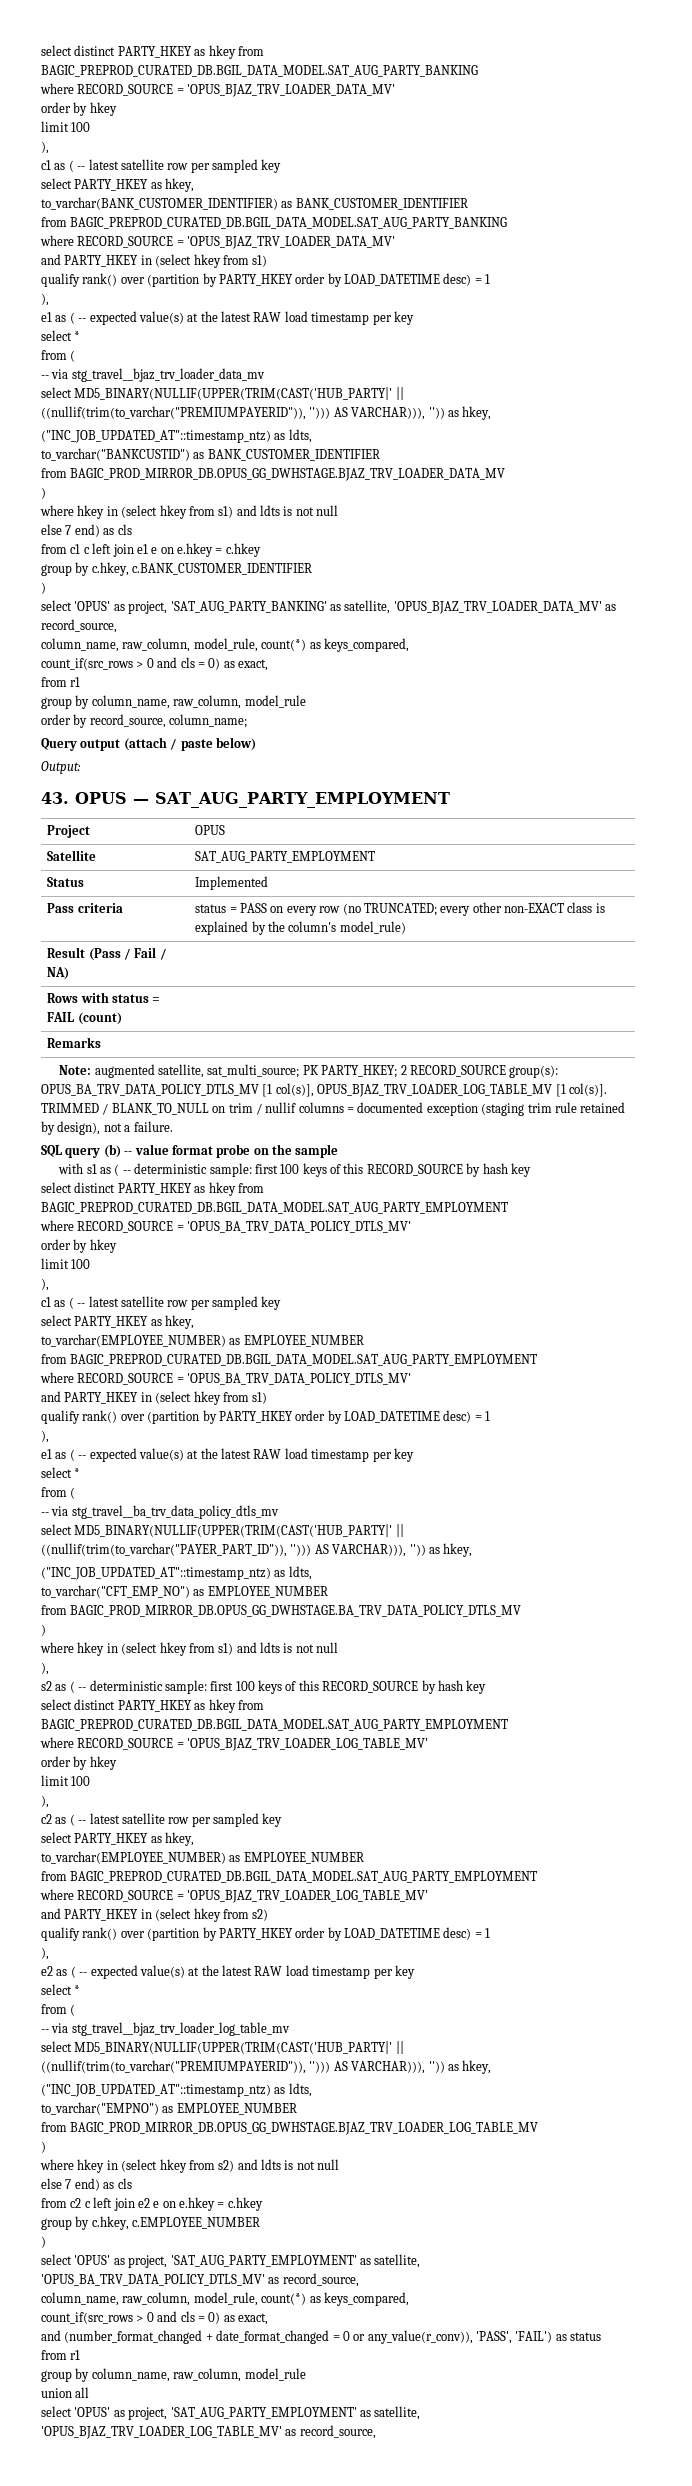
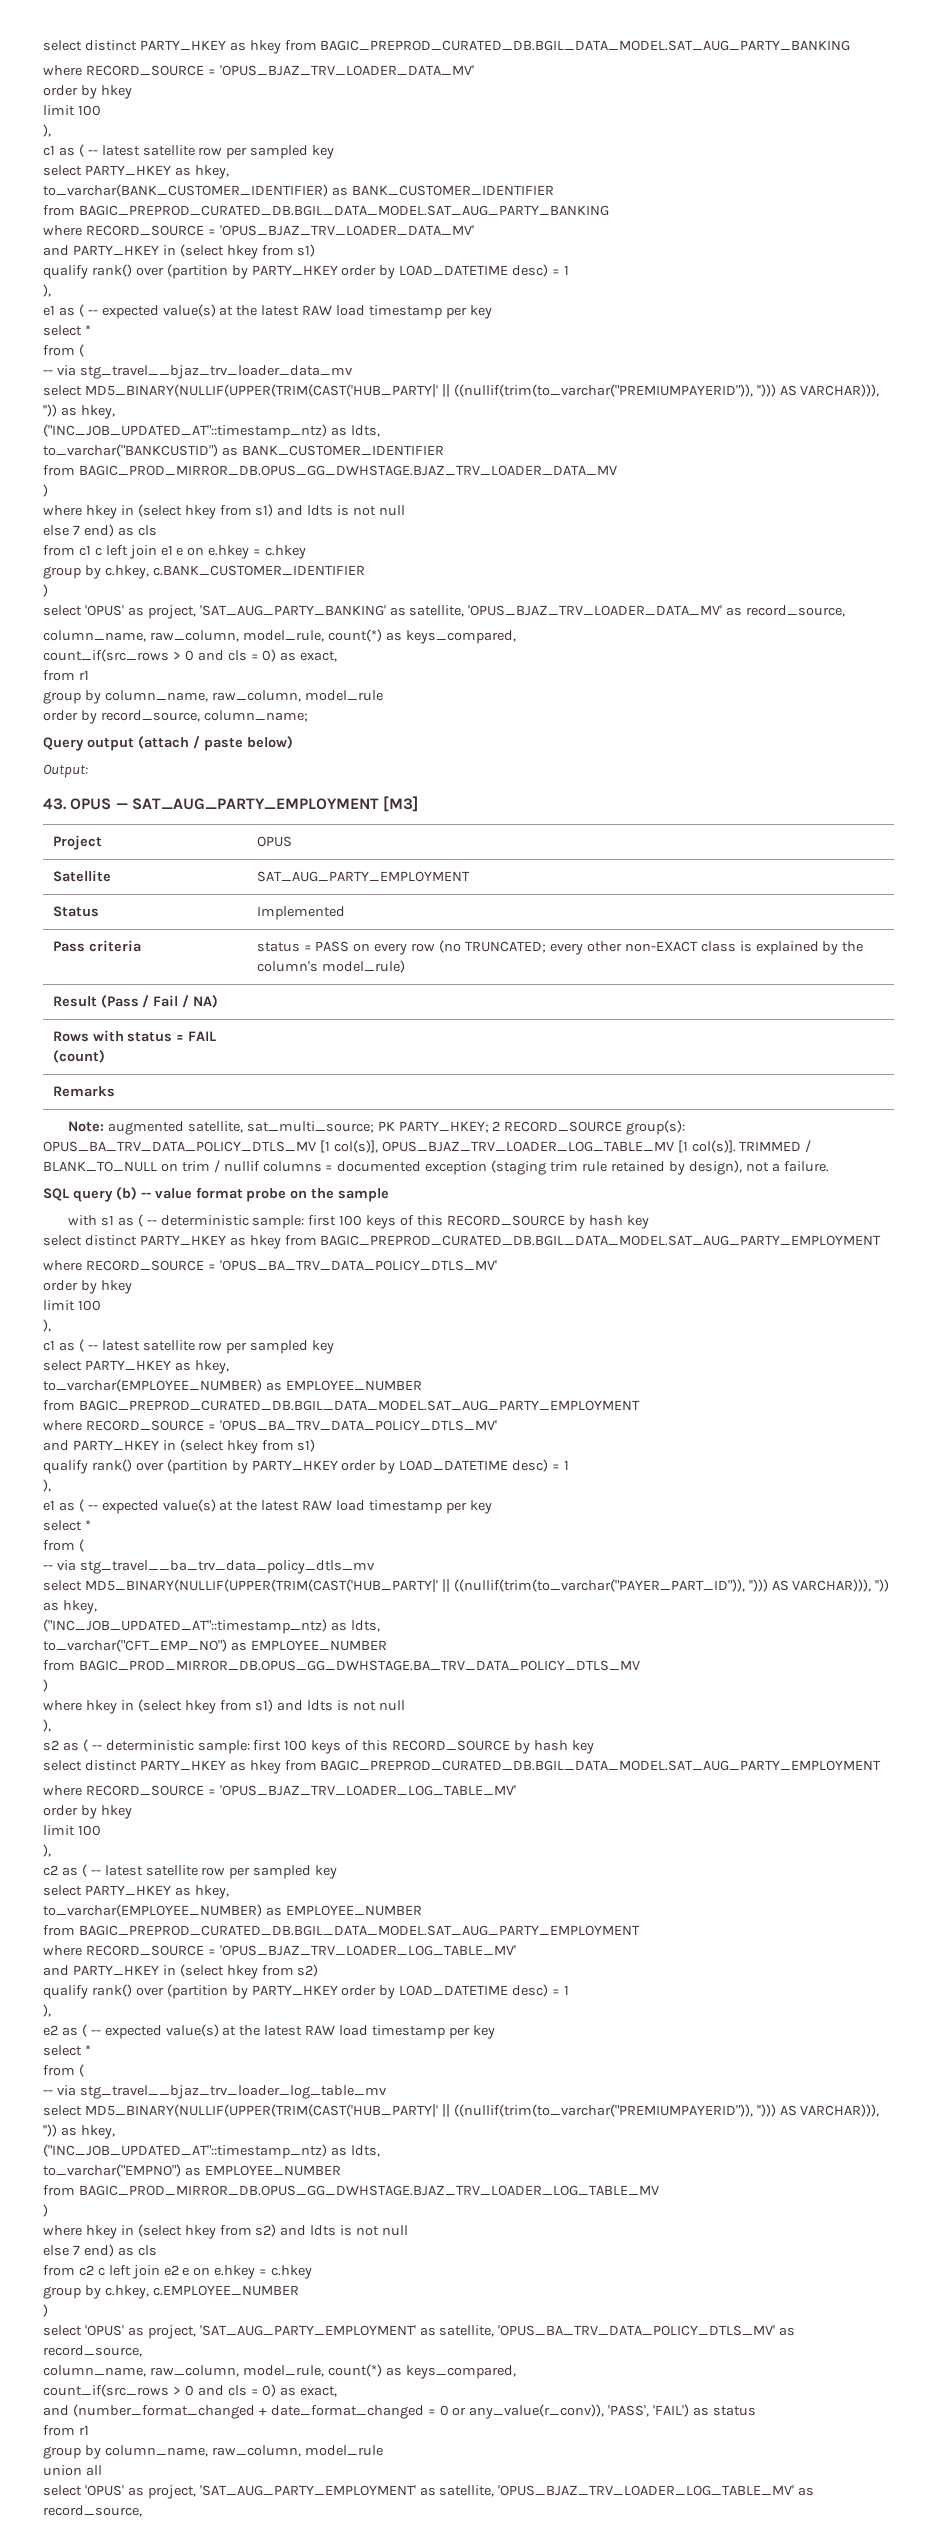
(450, 800) none -> [383,796,419,812] [M3]

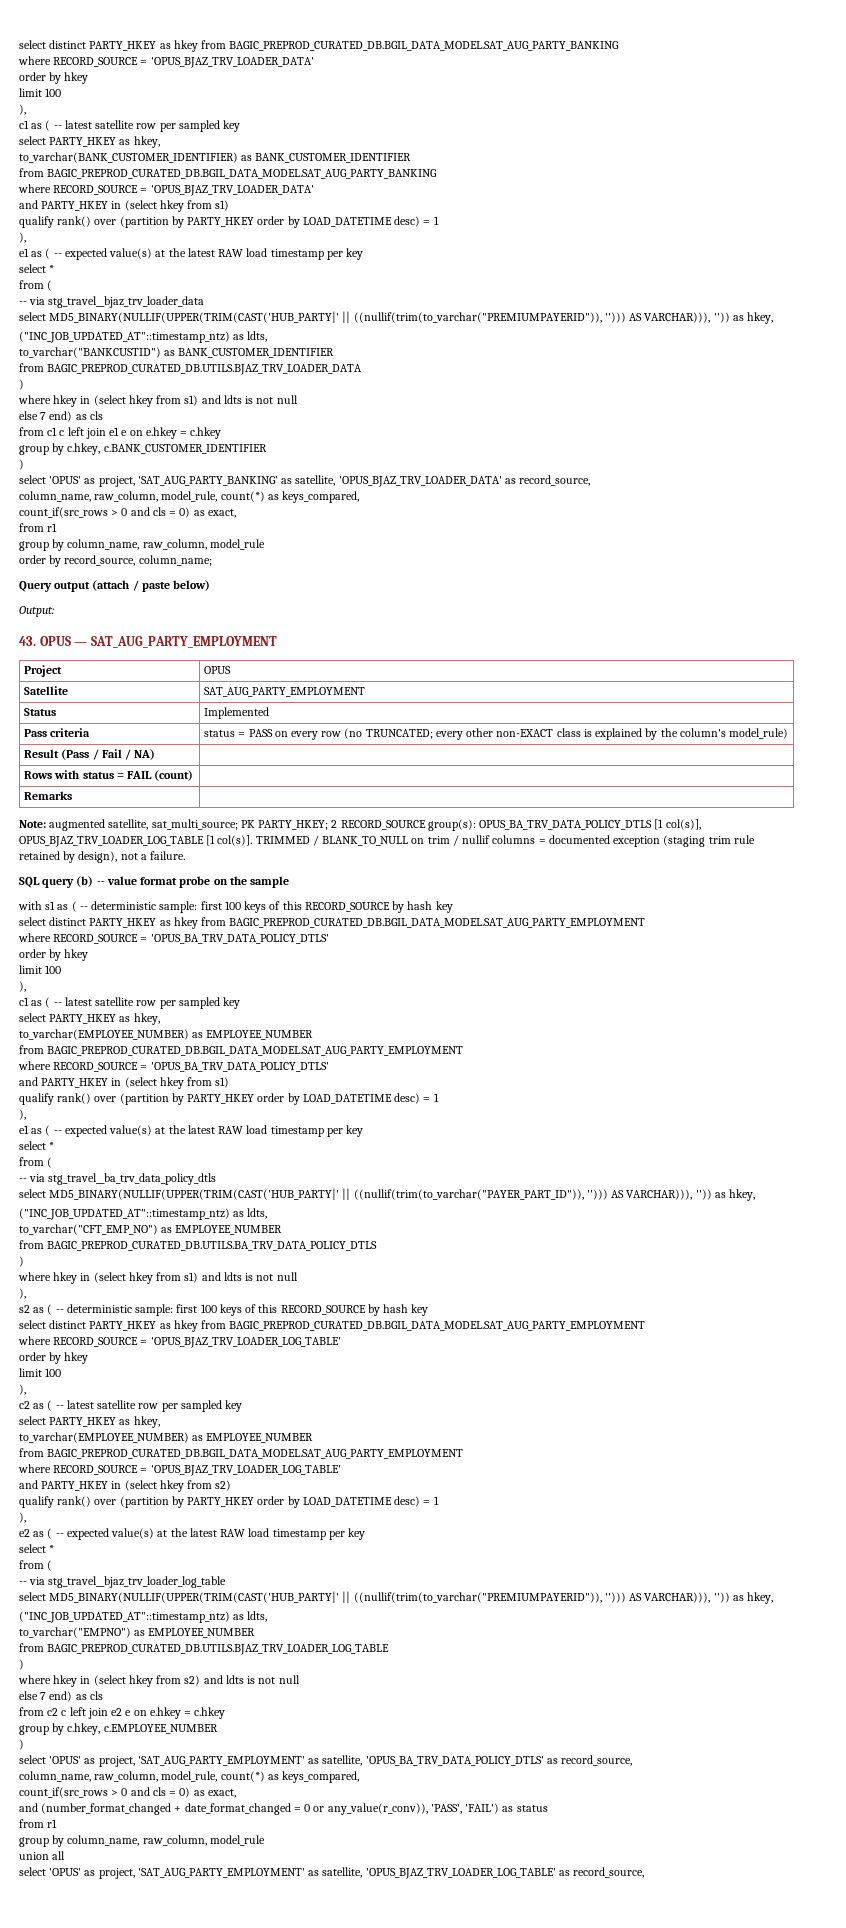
[219,65,474,76] 'OPUS_BJAZ_TRV_LOADER_DATA_MV' -> [150,57,314,68] 'OPUS_BJAZ_TRV_LOADER_DATA'
[219,225,474,236] 'OPUS_BJAZ_TRV_LOADER_DATA_MV' -> [150,185,314,196] 'OPUS_BJAZ_TRV_LOADER_DATA'
[79,365,353,379] stg_travel__bjaz_trv_loader_data_mv -> [48,296,205,308] stg_travel__bjaz_trv_loader_data
[78,465,617,476] BAGIC_PROD_MIRROR_DB.OPUS_GG_DWHSTAGE.BJAZ_TRV_LOADER_DATA_MV -> [47,364,363,375] BAGIC_PREPROD_CURATED_DB.UTILS.BJAZ_TRV_LOADER_DATA
[468,605,723,616] 'OPUS_BJAZ_TRV_LOADER_DATA_MV' -> [338,476,502,487] 'OPUS_BJAZ_TRV_LOADER_DATA'
[383,796,419,812] [M3] -> (277, 642) none
[43,1141,316,1152] OPUS_BA_TRV_DATA_POLICY_DTLS_MV -> [479,820,653,830] OPUS_BA_TRV_DATA_POLICY_DTLS
[381,1141,674,1152] OPUS_BJAZ_TRV_LOADER_LOG_TABLE_MV -> [19,836,204,847] OPUS_BJAZ_TRV_LOADER_LOG_TABLE
[219,1260,497,1271] 'OPUS_BA_TRV_DATA_POLICY_DTLS_MV' -> [150,934,329,944] 'OPUS_BA_TRV_DATA_POLICY_DTLS'
[219,1420,497,1431] 'OPUS_BA_TRV_DATA_POLICY_DTLS_MV' -> [150,1062,329,1072] 'OPUS_BA_TRV_DATA_POLICY_DTLS'
[79,1560,375,1574] stg_travel__ba_trv_data_policy_dtls_mv -> [48,1173,217,1185] stg_travel__ba_trv_data_policy_dtls
[78,1660,640,1671] BAGIC_PROD_MIRROR_DB.OPUS_GG_DWHSTAGE.BA_TRV_DATA_POLICY_DTLS_MV -> [47,1241,378,1251] BAGIC_PREPROD_CURATED_DB.UTILS.BA_TRV_DATA_POLICY_DTLS
[219,1785,516,1796] 'OPUS_BJAZ_TRV_LOADER_LOG_TABLE_MV' -> [150,1337,341,1348] 'OPUS_BJAZ_TRV_LOADER_LOG_TABLE'
[219,1945,516,1956] 'OPUS_BJAZ_TRV_LOADER_LOG_TABLE_MV' -> [150,1465,341,1476] 'OPUS_BJAZ_TRV_LOADER_LOG_TABLE'
[79,2085,387,2099] stg_travel__bjaz_trv_loader_log_table_mv -> [48,1576,227,1588] stg_travel__bjaz_trv_loader_log_table
[78,2185,659,2196] BAGIC_PROD_MIRROR_DB.OPUS_GG_DWHSTAGE.BJAZ_TRV_LOADER_LOG_TABLE_MV -> [47,1644,390,1655] BAGIC_PREPROD_CURATED_DB.UTILS.BJAZ_TRV_LOADER_LOG_TABLE
[498,2325,776,2336] 'OPUS_BA_TRV_DATA_POLICY_DTLS_MV' -> [365,1756,544,1766] 'OPUS_BA_TRV_DATA_POLICY_DTLS'
[498,2485,795,2496] 'OPUS_BJAZ_TRV_LOADER_LOG_TABLE_MV' -> [365,1868,556,1879] 'OPUS_BJAZ_TRV_LOADER_LOG_TABLE'

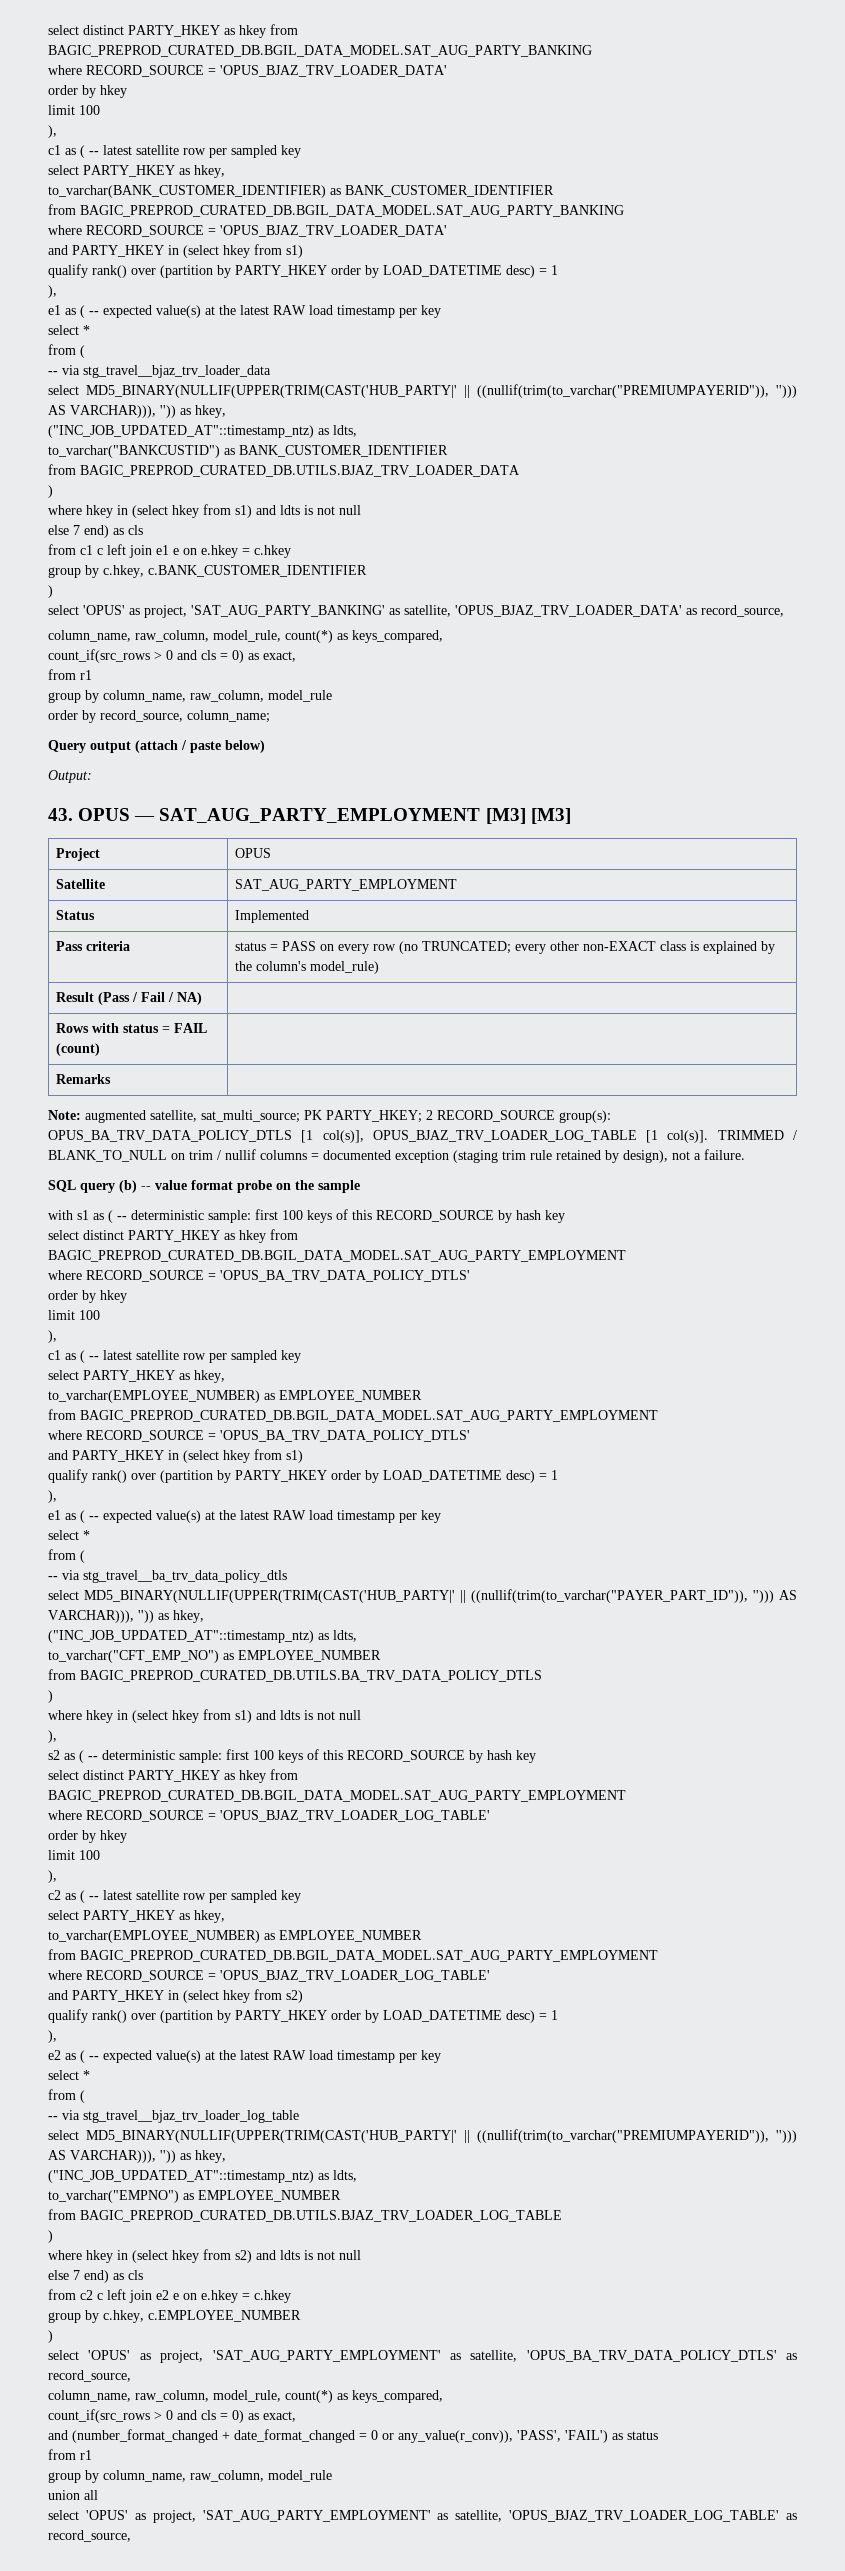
(277, 642) none -> [485,808,571,824] [M3] [M3]

